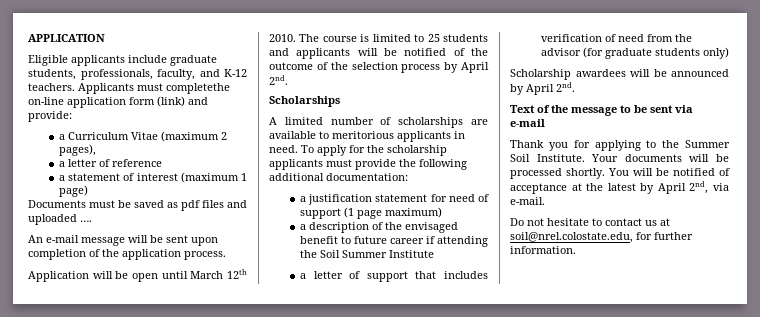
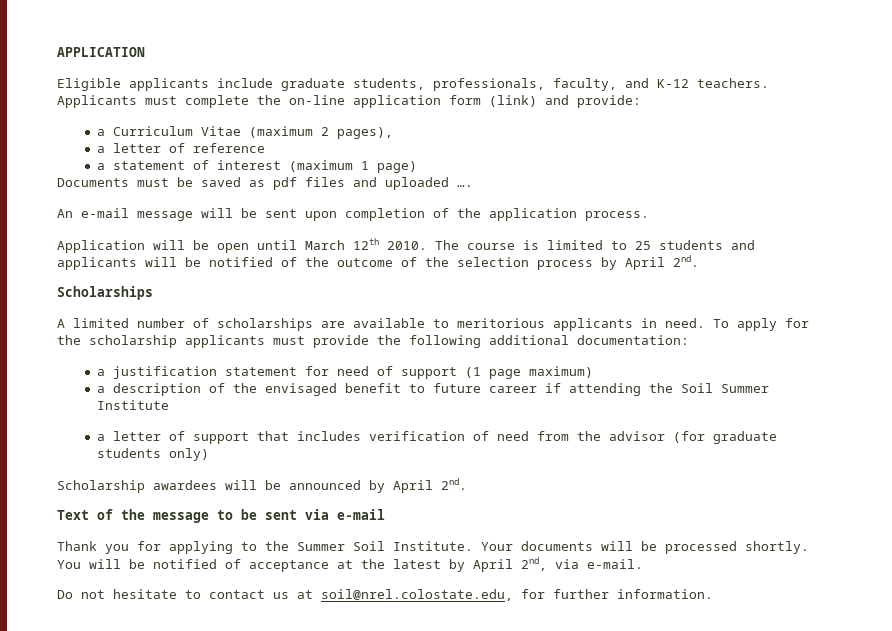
[166,83,230,94] completethe -> [185,95,281,108] complete the

